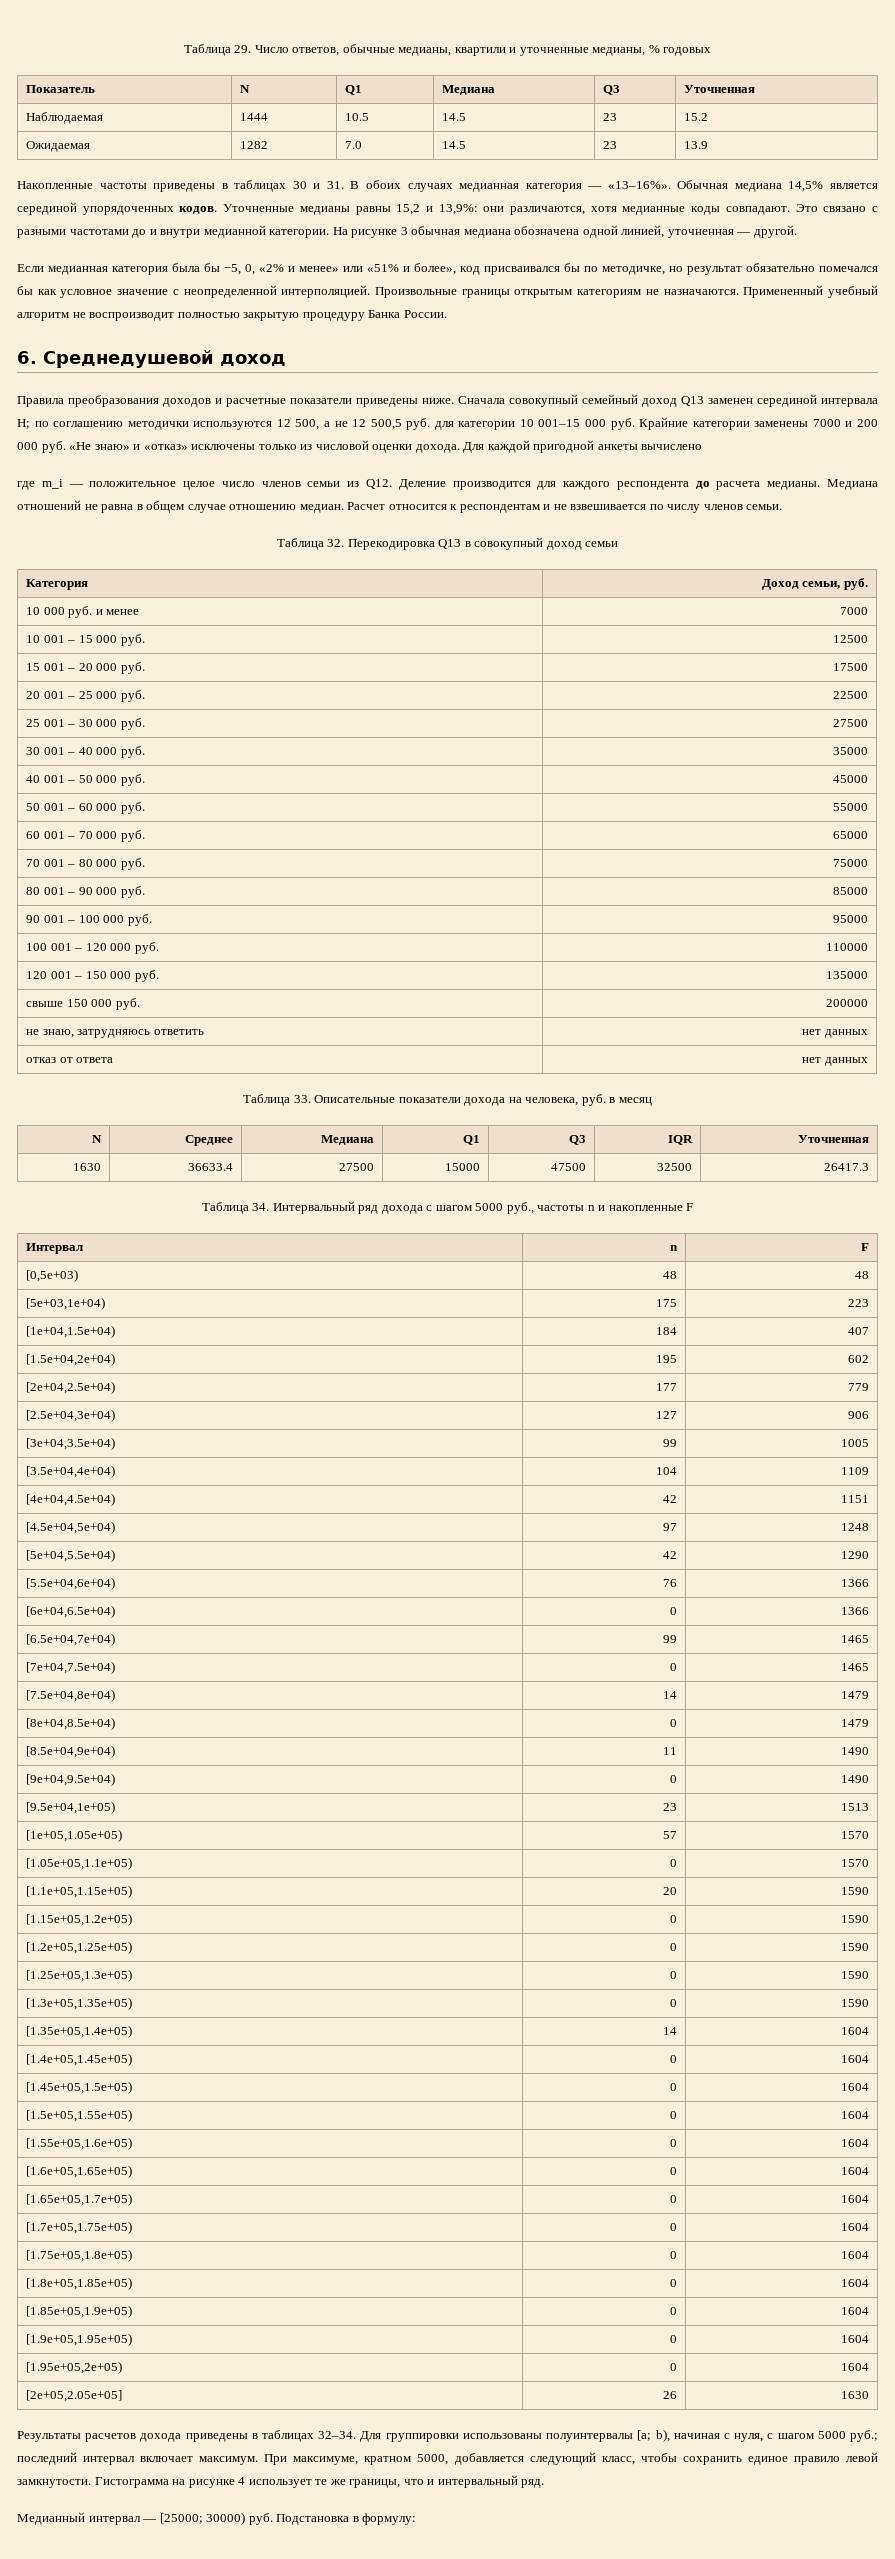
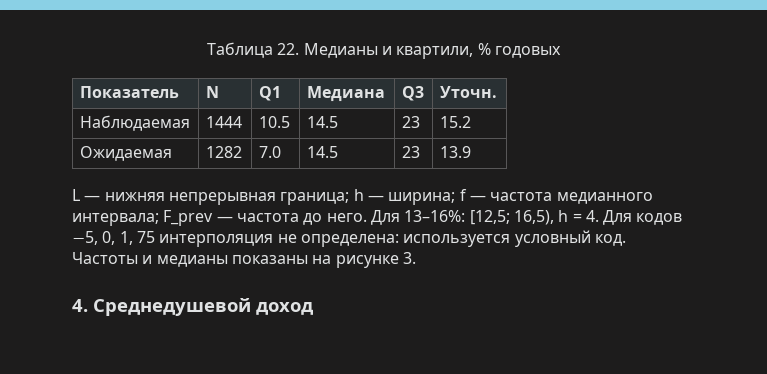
[183,44,646,56] Таблица 29. Число ответов, обычные медианы, квартили и уточненные медианы, -> [207,42,474,59] Таблица 22. Медианы и квартили,
[684,85,756,93] Уточненная -> [439,86,497,98] Уточн.
[17,180,878,192] [17,202,879,215] [17,225,797,238] [17,263,878,275] [17,285,878,298] [17,310,447,321] [17,350,286,368] [17,394,878,407] [17,417,879,430] [17,440,703,453] [17,479,879,490] [17,500,783,513] [276,537,619,550] [26,579,89,590] [761,578,868,590] [26,606,140,618] [839,607,868,615] [26,634,145,646] [832,635,868,643] [26,662,145,674] [832,663,868,671] [26,690,145,702] [832,691,868,699] [26,718,145,730] [832,719,868,727] [26,746,145,758] [832,747,868,755] [26,774,145,786] [832,775,868,783] [26,802,145,814] [832,803,868,811] [26,830,145,842] [832,831,868,839] [26,858,145,870] [832,859,868,867] [26,886,145,898] [832,887,868,895] [26,914,152,926] [832,915,868,923] [26,942,159,954] [825,943,868,951] [26,970,159,982] [825,971,868,979] [26,998,140,1010] [825,999,868,1007] [26,1029,204,1038] [802,1029,868,1038] [26,1057,114,1063] [802,1057,868,1066] [243,1094,652,1106] [91,1135,102,1143] [184,1135,233,1146] [320,1135,374,1145] [462,1135,480,1145] [568,1135,586,1145] [667,1135,693,1145] [797,1135,869,1143] [72,1163,101,1171] [187,1163,233,1171] [338,1163,374,1171] [444,1163,480,1171] [550,1163,586,1171] [656,1163,692,1171] [823,1163,869,1171] [201,1201,694,1214] [26,1243,84,1254] [669,1245,678,1251] [860,1243,869,1251] [26,1269,79,1282] [662,1271,677,1279] [854,1271,869,1279] [26,1297,106,1310] [655,1299,677,1307] [847,1299,869,1307] [26,1325,116,1338] [655,1327,677,1335] [847,1327,869,1335] [26,1353,116,1366] [655,1355,677,1363] [847,1355,869,1363] [26,1381,116,1394] [655,1383,677,1391] [847,1383,869,1391] [26,1409,116,1422] [655,1411,677,1419] [847,1411,869,1419] [26,1437,116,1450] [662,1439,677,1447] [840,1439,869,1447] [26,1465,116,1478] [655,1467,677,1475] [840,1467,869,1475] [26,1493,116,1506] [662,1495,677,1503] [840,1495,869,1503] [26,1521,116,1534] [662,1523,677,1531] [840,1523,869,1531] [26,1549,116,1562] [662,1551,677,1559] [840,1551,869,1559] [26,1577,116,1590] [662,1579,677,1587] [840,1579,869,1587] [26,1605,116,1618] [669,1607,677,1615] [840,1607,869,1615] [26,1633,116,1646] [662,1635,677,1643] [840,1635,869,1643] [26,1661,116,1674] [669,1663,677,1671] [840,1663,869,1671] [26,1689,116,1702] [662,1691,677,1699] [840,1691,869,1699] [26,1717,116,1730] [669,1719,677,1727] [840,1719,869,1727] [26,1745,116,1758] [662,1747,677,1755] [840,1747,869,1755] [26,1773,116,1786] [669,1775,677,1783] [840,1775,869,1783] [26,1801,116,1814] [662,1803,677,1811] [840,1803,869,1811] [26,1829,123,1842] [662,1831,677,1839] [840,1831,869,1839] [26,1857,133,1870] [669,1859,677,1867] [840,1859,869,1867] [26,1885,133,1898] [662,1887,677,1895] [840,1887,869,1895] [26,1913,133,1926] [669,1915,677,1923] [840,1915,869,1923] [26,1941,133,1954] [669,1943,677,1951] [840,1943,869,1951] [26,1969,133,1982] [669,1971,677,1979] [840,1971,869,1979] [26,1997,133,2010] [669,1999,677,2007] [840,1999,869,2007] [26,2025,133,2038] [662,2027,677,2035] [840,2027,869,2035] [26,2053,133,2066] [669,2055,677,2063] [840,2055,869,2063] [26,2081,133,2094] [669,2083,677,2091] [840,2083,869,2091] [26,2109,133,2122] [669,2111,677,2119] [840,2111,869,2119] [26,2137,133,2150] [669,2139,677,2147] [840,2139,869,2147] [26,2165,133,2178] [669,2167,677,2175] [840,2167,869,2175] [26,2193,133,2206] [669,2195,677,2203] [840,2195,869,2203] [26,2221,133,2234] [669,2223,677,2231] [840,2223,869,2231] [26,2249,133,2262] [669,2251,677,2259] [840,2251,869,2259] [26,2277,133,2290] [669,2279,677,2287] [840,2279,869,2287] [26,2305,133,2318] [669,2307,677,2315] [840,2307,869,2315] [26,2333,133,2346] [669,2335,677,2343] [840,2335,869,2343] [26,2361,123,2374] [669,2363,677,2371] [840,2363,869,2371] [26,2390,123,2402] [662,2391,677,2399] [840,2391,869,2399] [17,2429,879,2442] [17,2452,879,2465] [17,2475,545,2488] [17,2512,417,2525] Накопленные частоты приведены в таблицах 30 и 31. В обоих случаях медианная категория — «13–16%». Обычная медиана 14,5% является серединой упорядоченных кодов. Уточненные медианы равны 15,2 и 13,9%: они различаются, хотя медианные коды совпадают. Это связано с разными частотами до и внутри медианной категории. На рисунке 3 обычная медиана обозначена одной линией, уточненная — другой. // Если медианная категория была бы −5, 0, «2% и менее» или «51% и более», код присваивался бы по методичке, но результат обязательно помечался бы как условное значение с неопределенной интерполяцией. Произвольные границы открытым категориям не назначаются. Примененный учебный алгоритм не воспроизводит полностью закрытую процедуру Банка России. // 6. Среднедушевой доход // Правила преобразования доходов и расчетные показатели приведены ниже. Сначала совокупный семейный доход Q13 заменен серединой интервала H; по соглашению методички используются 12 500, а не 12 500,5 руб. для категории 10 001–15 000 руб. Крайние категории заменены 7000 и 200 000 руб. «Не знаю» и «отказ» исключены только из числовой оценки дохода. Для каждой пригодной анкеты вычислено // где m_i — положительное целое число членов семьи из Q12. Деление производится для каждого респондента до расчета медианы. Медиана отношений не равна в общем случае отношению медиан. Расчет относится к респондентам и не взвешивается по числу членов семьи. // Таблица 32. Перекодировка Q13 в совокупный доход семьи // Категория | Доход семьи, руб. // 10 000 руб. и менее | 7000 // 10 001 – 15 000 руб. | 12500 // 15 001 – 20 000 руб. | 17500 // 20 001 – 25 000 руб. | 22500 // 25 001 – 30 000 руб. | 27500 // 30 001 – 40 000 руб. | 35000 // 40 001 – 50 000 руб. | 45000 // 50 001 – 60 000 руб. | 55000 // 60 001 – 70 000 руб. | 65000 // 70 001 – 80 000 руб. | 75000 // 80 001 – 90 000 руб. | 85000 // 90 001 – 100 000 руб. | 95000 // 100 001 – 120 000 руб. | 110000 // 120 001 – 150 000 руб. | 135000 // свыше 150 000 руб. | 200000 // не знаю, затрудняюсь ответить | нет данных // отказ от ответа | нет данных // Таблица 33. Описательные показатели дохода на человека, руб. в месяц // N | Среднее | Медиана | Q1 | Q3 | IQR | Уточненная // 1630 | 36633.4 | 27500 | 15000 | 47500 | 32500 | 26417.3 // Таблица 34. Интервальный ряд дохода с шагом 5000 руб., частоты n и накопленные F // Интервал | n | F // [0,5e+03) | 48 | 48 // [5e+03,1e+04) | 175 | 223 // [1e+04,1.5e+04) | 184 | 407 // [1.5e+04,2e+04) | 195 | 602 // [2e+04,2.5e+04) | 177 | 779 // [2.5e+04,3e+04) | 127 | 906 // [3e+04,3.5e+04) | 99 | 1005 // [3.5e+04,4e+04) | 104 | 1109 // [4e+04,4.5e+04) | 42 | 1151 // [4.5e+04,5e+04) | 97 | 1248 // [5e+04,5.5e+04) | 42 | 1290 // [5.5e+04,6e+04) | 76 | 1366 // [6e+04,6.5e+04) | 0 | 1366 // [6.5e+04,7e+04) | 99 | 1465 // [7e+04,7.5e+04) | 0 | 1465 // [7.5e+04,8e+04) | 14 | 1479 // [8e+04,8.5e+04) | 0 | 1479 // [8.5e+04,9e+04) | 11 | 1490 // [9e+04,9.5e+04) | 0 | 1490 // [9.5e+04,1e+05) | 23 | 1513 // [1e+05,1.05e+05) | 57 | 1570 // [1.05e+05,1.1e+05) | 0 | 1570 // [1.1e+05,1.15e+05) | 20 | 1590 // [1.15e+05,1.2e+05) | 0 | 1590 // [1.2e+05,1.25e+05) | 0 | 1590 // [1.25e+05,1.3e+05) | 0 | 1590 // [1.3e+05,1.35e+05) | 0 | 1590 // [1.35e+05,1.4e+05) | 14 | 1604 // [1.4e+05,1.45e+05) | 0 | 1604 // [1.45e+05,1.5e+05) | 0 | 1604 // [1.5e+05,1.55e+05) | 0 | 1604 // [1.55e+05,1.6e+05) | 0 | 1604 // [1.6e+05,1.65e+05) | 0 | 1604 // [1.65e+05,1.7e+05) | 0 | 1604 // [1.7e+05,1.75e+05) | 0 | 1604 // [1.75e+05,1.8e+05) | 0 | 1604 // [1.8e+05,1.85e+05) | 0 | 1604 // [1.85e+05,1.9e+05) | 0 | 1604 // [1.9e+05,1.95e+05) | 0 | 1604 // [1.95e+05,2e+05) | 0 | 1604 // [2e+05,2.05e+05] | 26 | 1630 // Результаты расчетов дохода приведены в таблицах 32–34. Для группировки использованы полуинтервалы [a; b), начиная с нуля, с шагом 5000 руб.; последний интервал включает максимум. При максимуме, кратном 5000, добавляется следующий класс, чтобы сохранить единое правило левой замкнутости. Гистограмма на рисунке 4 использует те же границы, что и интервальный ряд. // Медианный интервал — [25000; 30000) руб. Подстановка в формулу: -> [72,189,653,205] [72,210,683,226] [72,230,626,247] [72,252,416,268] [72,298,313,316] L — нижняя непрерывная граница; h — ширина; f — частота медианного интервала; F_prev — частота до него. Для 13–16%: [12,5; 16,5), h = 4. Для кодов −5, 0, 1, 75 интерполяция не определена: используется условный код. Частоты и медианы показаны на рисунке 3. // 4. Среднедушевой доход

